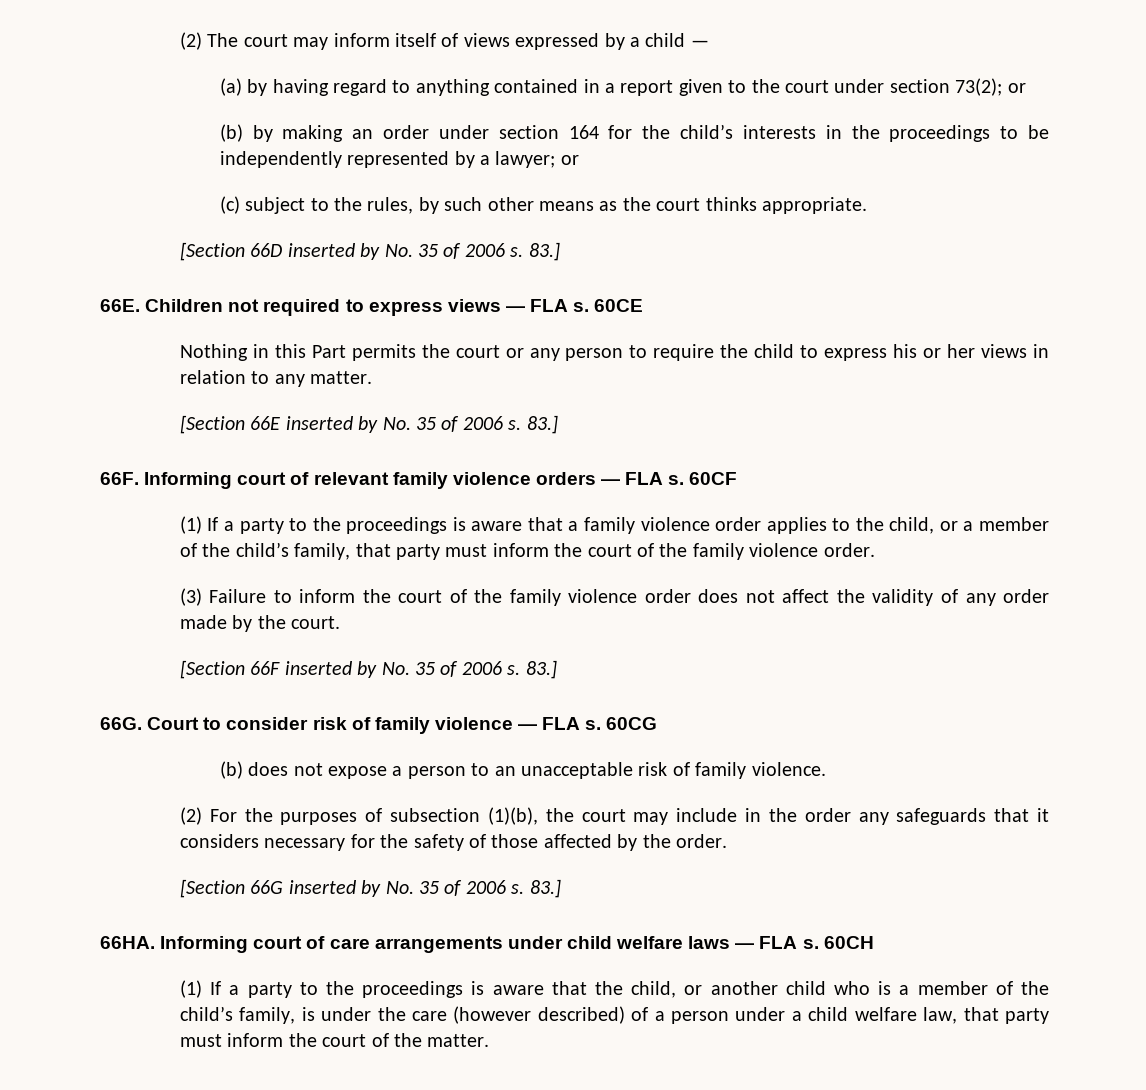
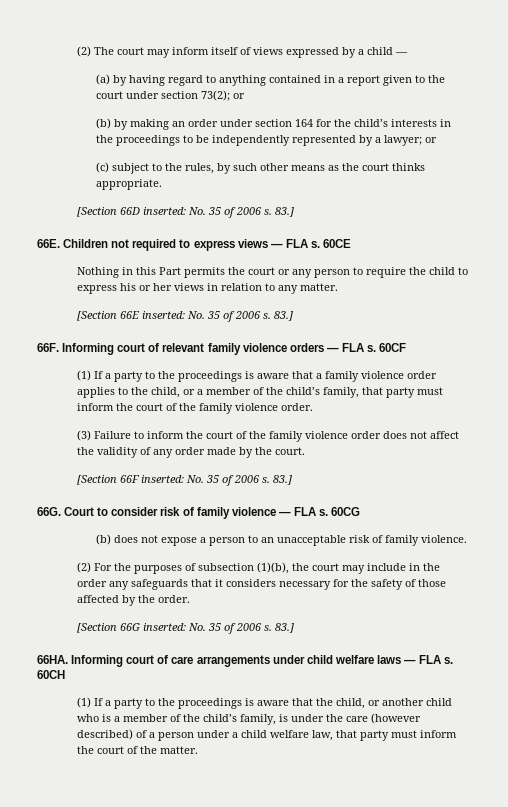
[287,243,381,260] inserted by -> [142,207,186,215] inserted:
[285,416,379,433] inserted by -> [141,311,185,319] inserted:
[284,661,378,678] inserted by -> [140,475,184,483] inserted:
[288,880,382,897] inserted by -> [142,623,186,631] inserted:

